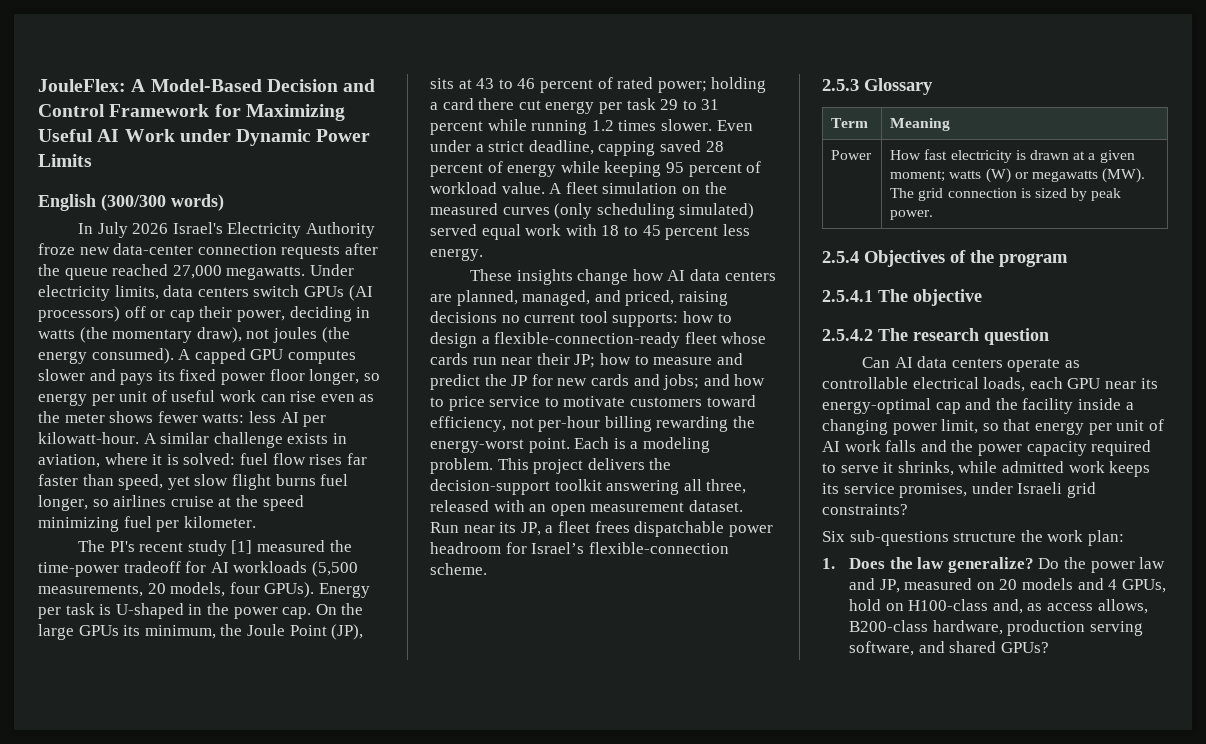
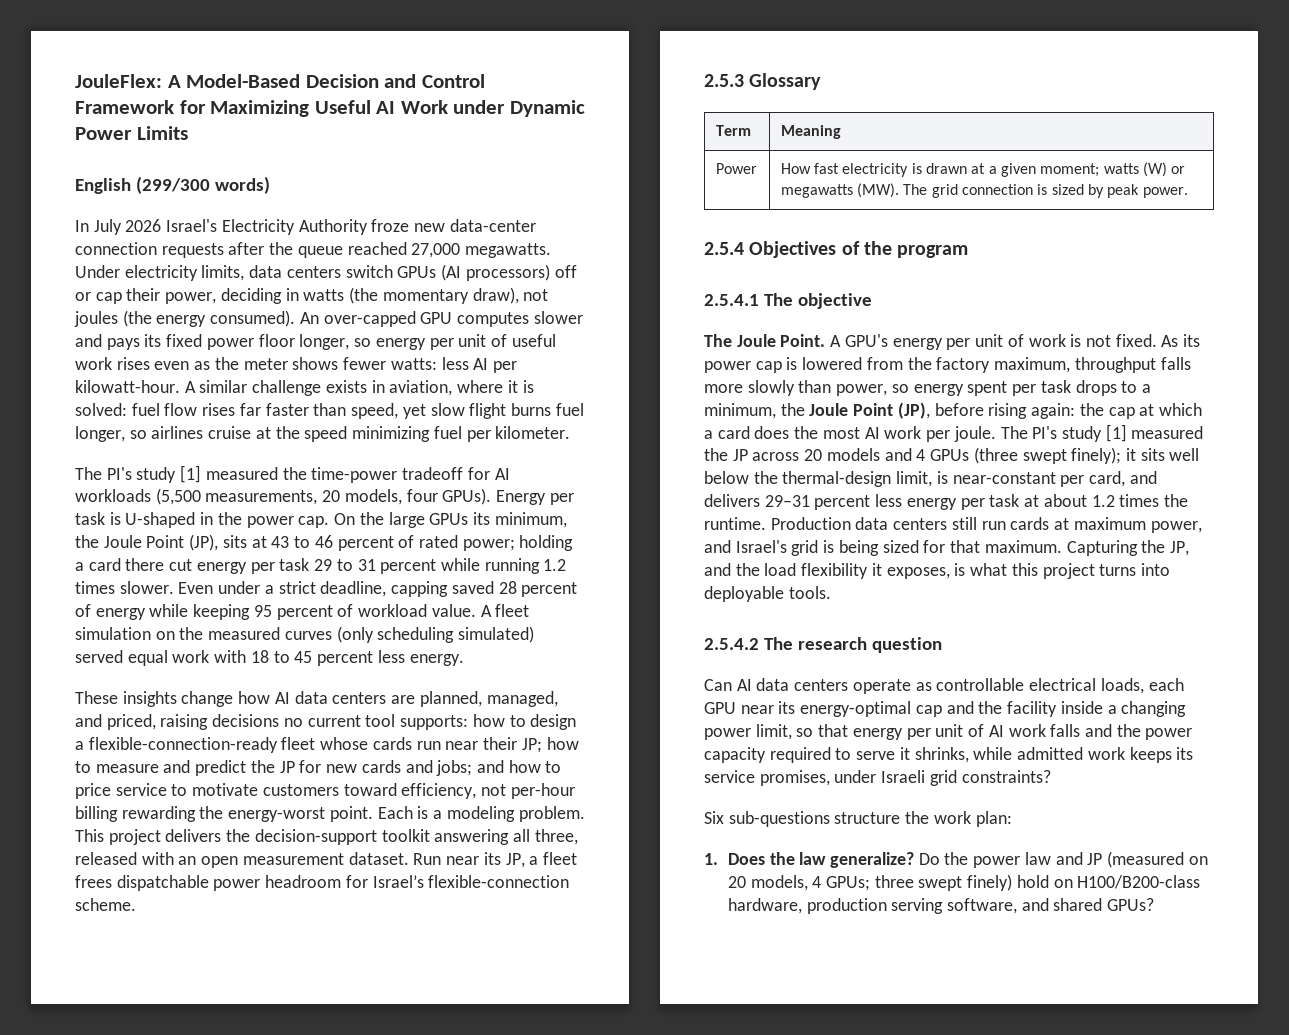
[101,194,166,211] (300/300 -> [135,176,210,194] (299/300
[178,348,246,364] A capped -> [299,311,416,327] An over-capped
[260,391,317,402] can rise -> [116,357,150,370] rises
[139,542,184,552] recent -> (132, 473) none
(982, 297) none -> [704,334,1201,350] [704,357,1191,373] [704,380,1151,396] [704,402,1202,419] [704,424,1204,442] [704,447,1200,464] [704,471,1157,487] [704,494,1188,510] [704,517,1202,533] [704,540,1189,556] [704,563,1170,579] [704,586,831,602] // The Joule Point. A GPU's energy per unit of work is not fixed. As its power cap is lowered from the factory maximum, throughput falls more slowly than power, so energy spent per task drops to a minimum, the Joule Point (JP), before rising again: the cap at which a card does the most AI work per joule. The PI's study [1] measured the JP across 20 models and 4 GPUs (three swept finely); it sits well below the thermal-design limit, is near-constant per card, and delivers 29–31 percent less energy per task at about 1.2 times the runtime. Production data centers still run cards at maximum power, and Israel's grid is being sized for that maximum. Capturing the JP, and the load flexibility it exposes, is what this project turns into deployable tools.
[879,578,1166,593] [849,599,1148,614] [849,620,929,632] JP, measured on 20 models and 4 GPUs, hold on H100-class and, as access allows, B200-class -> [1087,851,1208,868] [727,874,1201,891] JP (measured on 20 models, 4 GPUs; three swept finely) hold on H100/B200-class

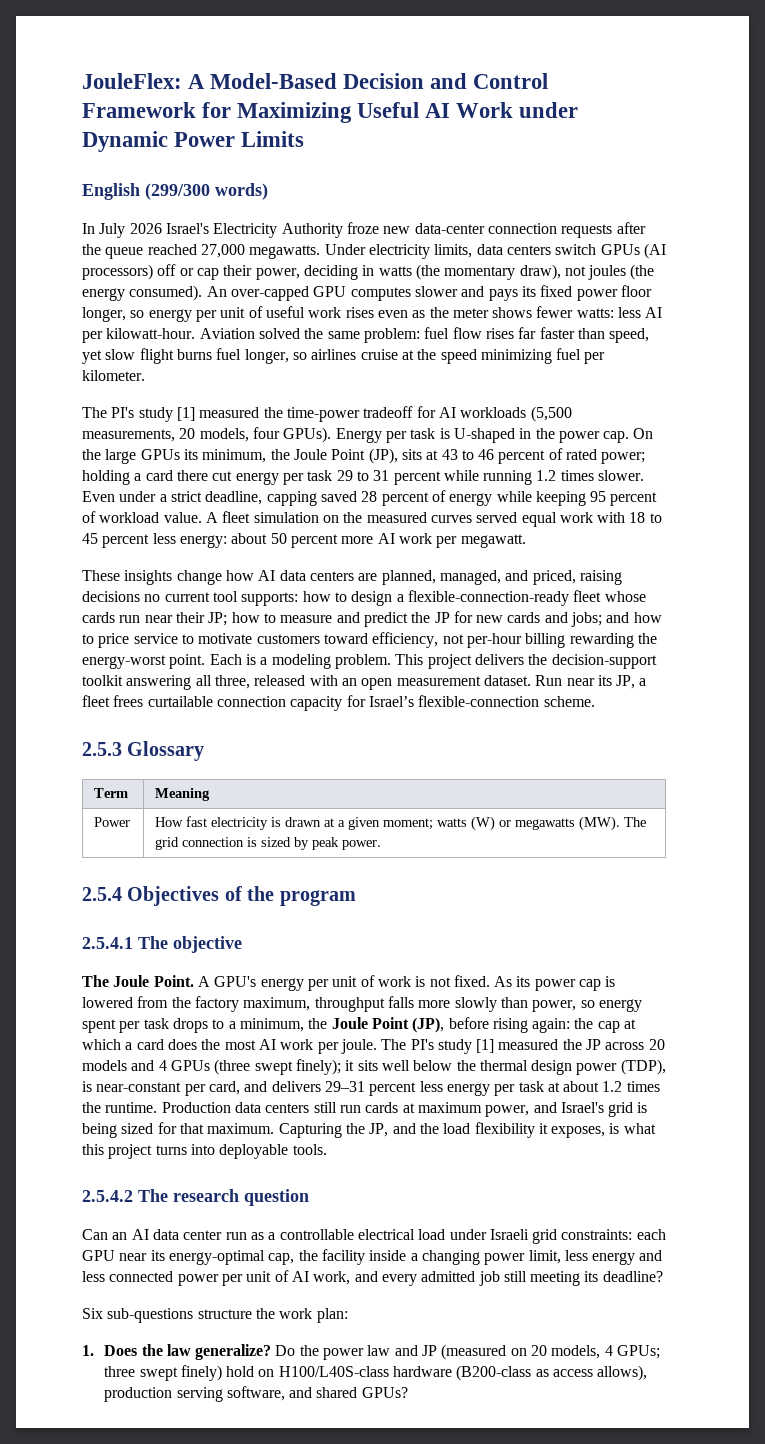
[184,380,534,396] [75,403,127,416] A similar challenge exists in aviation, where it is solved: -> [199,328,420,343] Aviation solved the same problem:
[336,626,535,643] (only scheduling simulated) -> (472, 519) none
[409,654,464,666] energy. -> [179,533,526,548] energy: about 50 percent more AI work per megawatt.
[116,875,342,891] dispatchable power headroom -> [147,696,343,711] curtailable connection capacity
[782,471,933,487] thermal-design limit, -> [479,1059,666,1075] thermal design power (TDP),
[736,678,1144,694] AI data centers operate as controllable electrical loads, -> [112,1229,633,1244] an AI data center run as a controllable electrical load under Israeli grid constraints:
[915,701,974,717] cap and -> [268,1253,295,1265] cap,
[796,724,1193,740] [704,747,1194,763] [704,770,1051,786] so that energy per unit of AI work falls and the power capacity required to serve it shrinks, while admitted work keeps its service promises, under Israeli grid constraints? -> [564,1250,663,1265] [82,1270,663,1286] less energy and less connected power per unit of AI work, and every admitted job still meeting its deadline?
[1077,875,1201,889] [727,898,802,914] H100/B200-class hardware, -> [278,1365,648,1381] H100/L40S-class hardware (B200-class as access allows),

